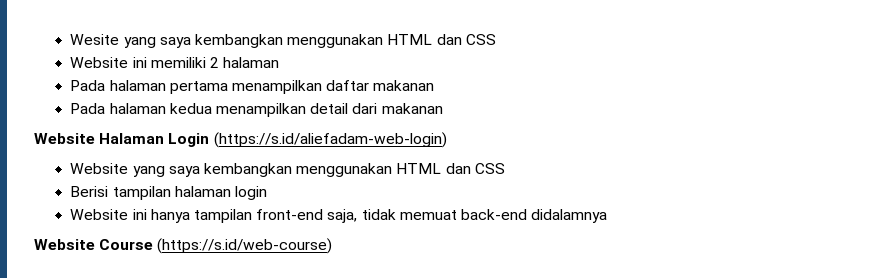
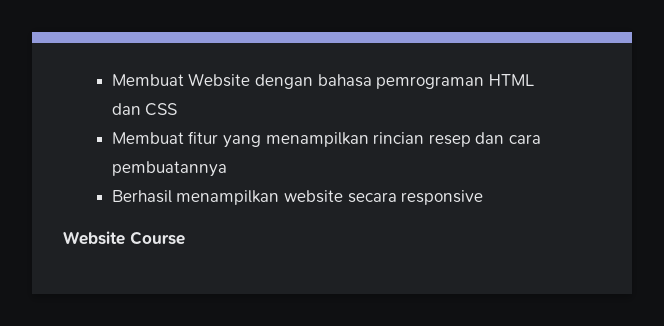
[70,34,496,48] [70,57,280,68] [70,80,435,94] [70,103,443,117] [34,132,447,148] [70,163,505,177] [70,186,267,200] [70,209,608,223] Wesite yang saya kembangkan menggunakan HTML dan CSS // Website ini memiliki 2 halaman // Pada halaman pertama menampilkan daftar makanan // Pada halaman kedua menampilkan detail dari makanan // Website Halaman Login (https://s.id/aliefadam-web-login) // Website yang saya kembangkan menggunakan HTML dan CSS // Berisi tampilan halaman login // Website ini hanya tampilan front-end saja, tidak memuat back-end didalamnya -> [111,73,534,89] [111,103,178,116] [111,131,541,148] [111,161,227,177] [111,190,484,205] Membuat Website dengan bahasa pemrograman HTML dan CSS // Membuat fitur yang menampilkan rincian resep dan cara pembuatannya // Berhasil menampilkan website secara responsive
[157,238,333,254] (https://s.id/web-course) -> (185, 238) none

